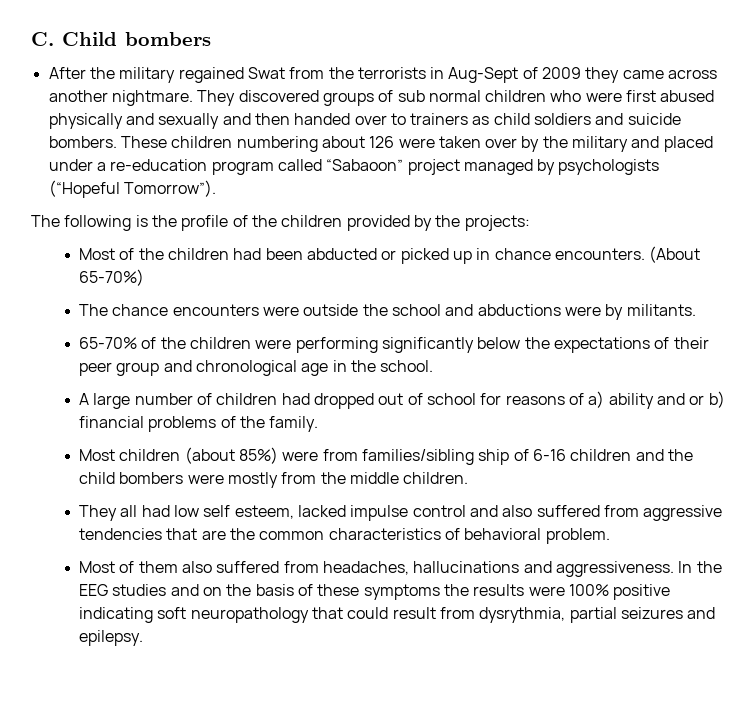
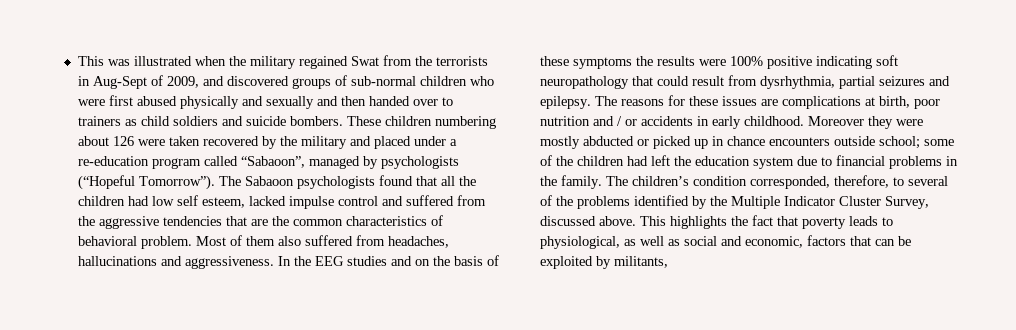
[31,32,211,46] [48,67,86,79] C. Child bombers // After -> [77,56,226,66] This was illustrated when
[542,67,718,83] [48,90,236,106] 2009 they came across another nightmare. They -> [166,76,224,88] 2009, and
[397,90,481,102] sub normal -> [350,76,416,86] sub-normal
[485,138,518,148] over -> [202,136,259,146] recovered
[326,159,460,175] “Sabaoon” project -> [240,156,305,168] “Sabaoon”,
[31,215,530,231] [79,246,701,264] [79,269,145,286] [79,304,696,320] [79,337,709,353] [79,360,434,376] [79,391,725,409] [79,416,319,432] [79,447,693,465] [79,472,469,488] [79,505,138,521] // The following is the profile of the children provided by the projects: // Most of the children had been abducted or picked up in chance encounters. (About 65-70%) // The chance encounters were outside the school and abductions were by militants. // 65-70% of the children were performing significantly below the expectations of their peer group and chronological age in the school. // A large number of children had dropped out of school for reasons of a) ability and or b) financial problems of the family. // Most children (about 85%) were from families/sibling ship of 6-16 children and the child bombers were mostly from the middle children. // They all -> [218,175,476,189] [77,196,125,206] The Sabaoon psychologists found that all the children
[502,505,639,517] also suffered from -> [405,195,486,206] [77,216,95,226] suffered from the
(610, 536) // -> (192, 242) none
[479,607,566,623] dysrythmia, -> [759,76,835,89] dysrhythmia,
(144, 638) none -> [594,95,940,109] [539,116,923,129] [539,136,954,149] [539,155,958,169] [539,175,948,189] [539,195,929,209] [539,215,893,229] [539,235,911,249] [539,256,668,269] The reasons for these issues are complications at birth, poor nutrition and / or accidents in early childhood. Moreover they were mostly abducted or picked up in chance encounters outside school; some of the children had left the education system due to financial problems in the family. The children’s condition corresponded, therefore, to several of the problems identified by the Multiple Indicator Cluster Survey, discussed above. This highlights the fact that poverty leads to physiological, as well as social and economic, factors that can be exploited by militants,

